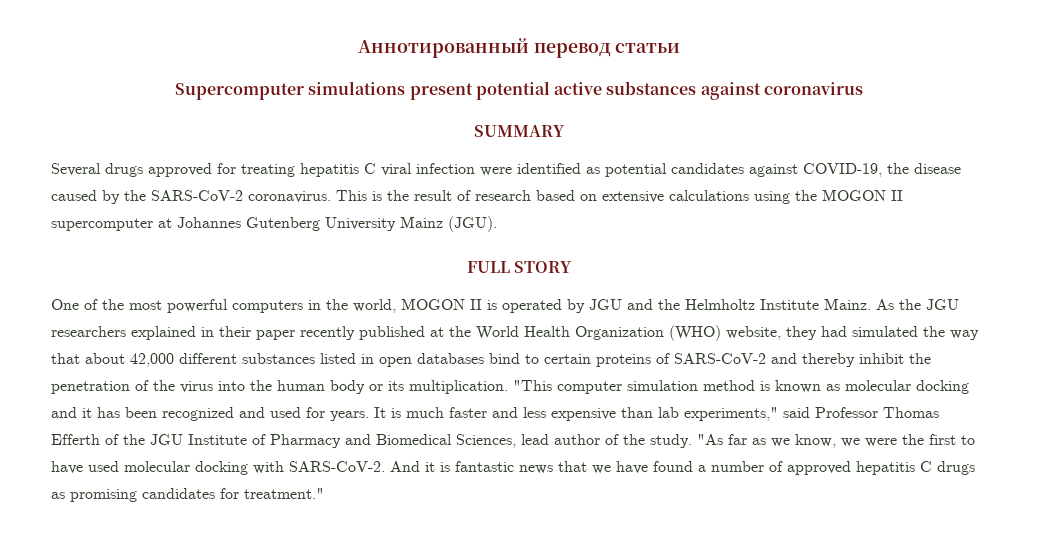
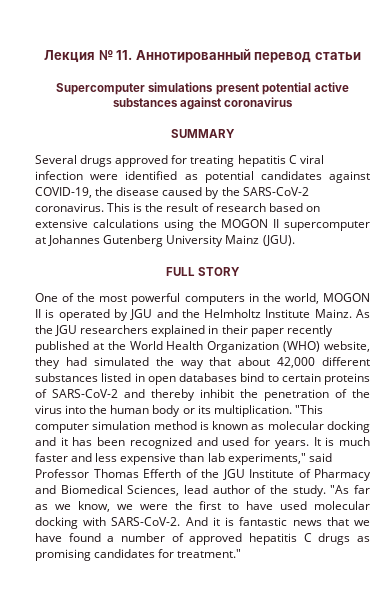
(357, 48) none -> [44,50,133,63] Лекция № 11.

